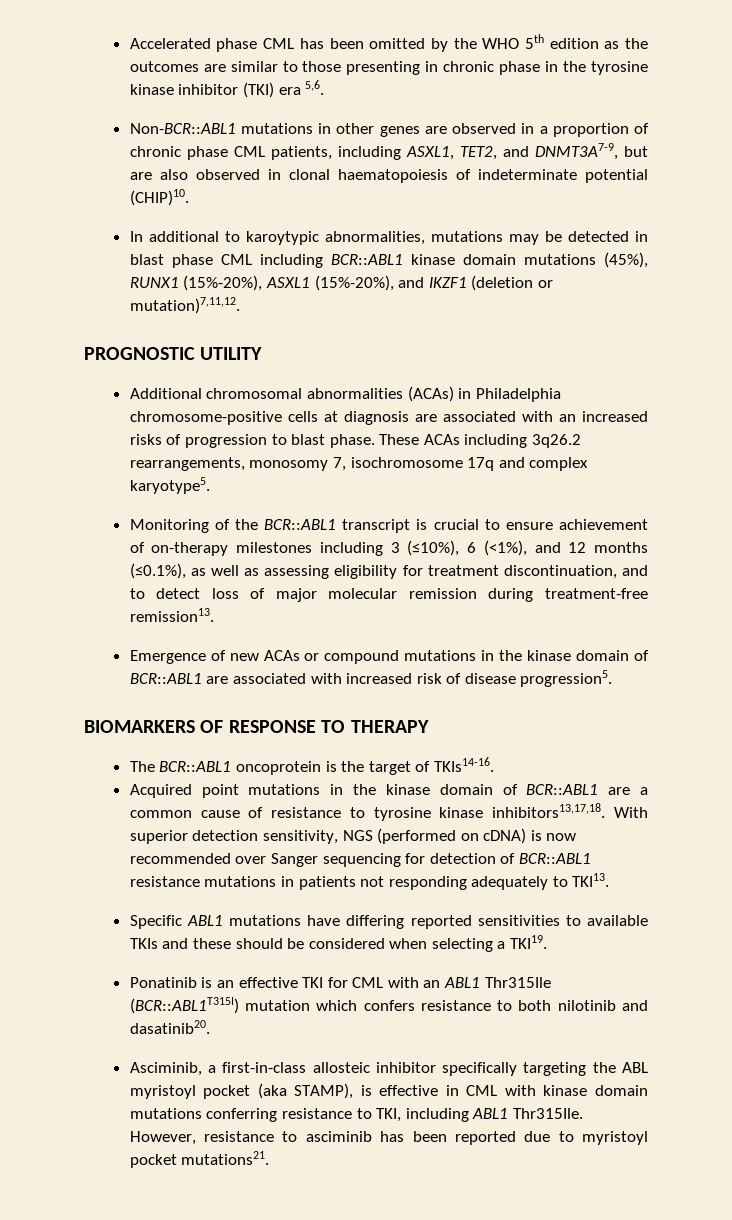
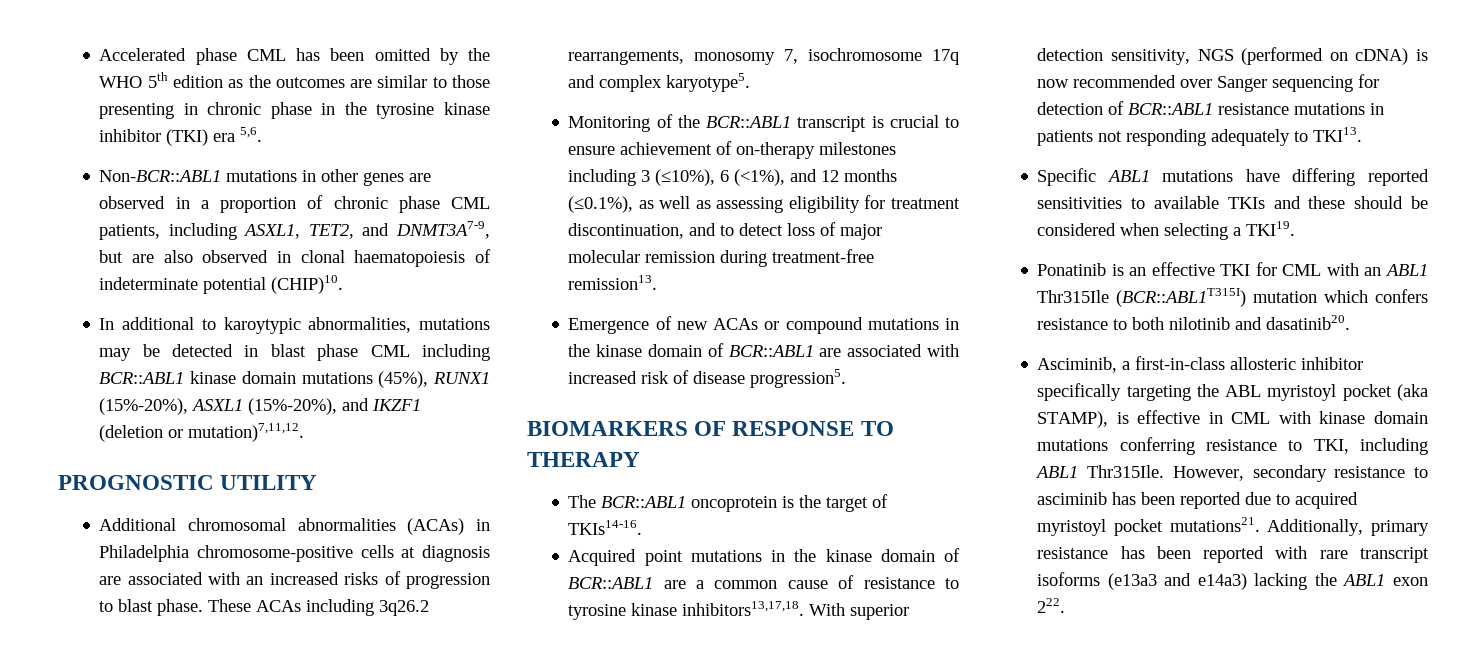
[312,1062,370,1073] allosteic -> [1230,357,1297,370] allosteric
(196, 1138) none -> [1252,465,1327,482] secondary
(574, 1136) none -> [1295,492,1359,509] acquired
(270, 1158) none -> [1267,519,1429,536] [1037,546,1429,563] [1037,572,1428,590] [1037,598,1066,613] Additionally, primary resistance has been reported with rare transcript isoforms (e13a3 and e14a3) lacking the ABL1 exon 222.

